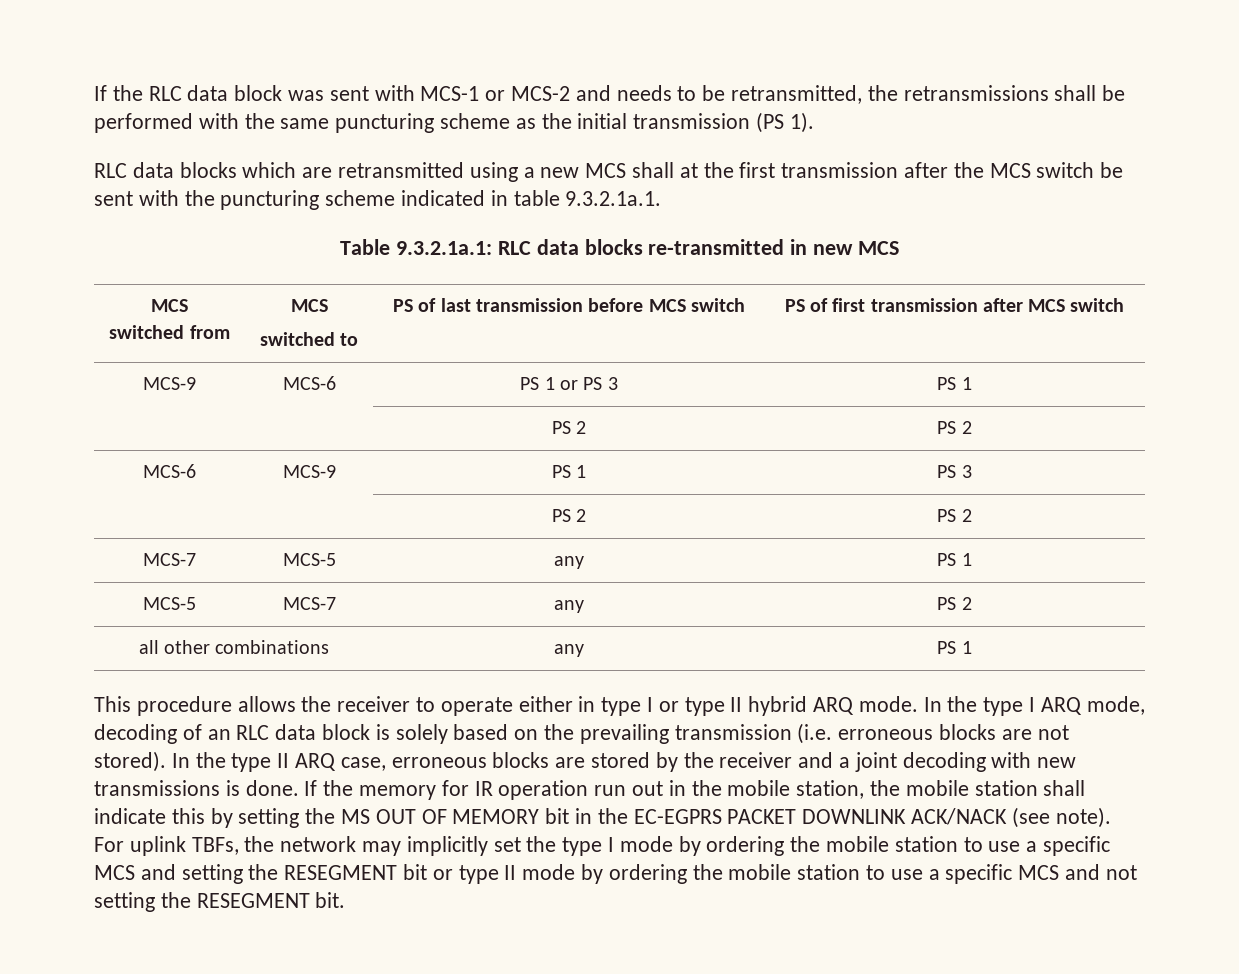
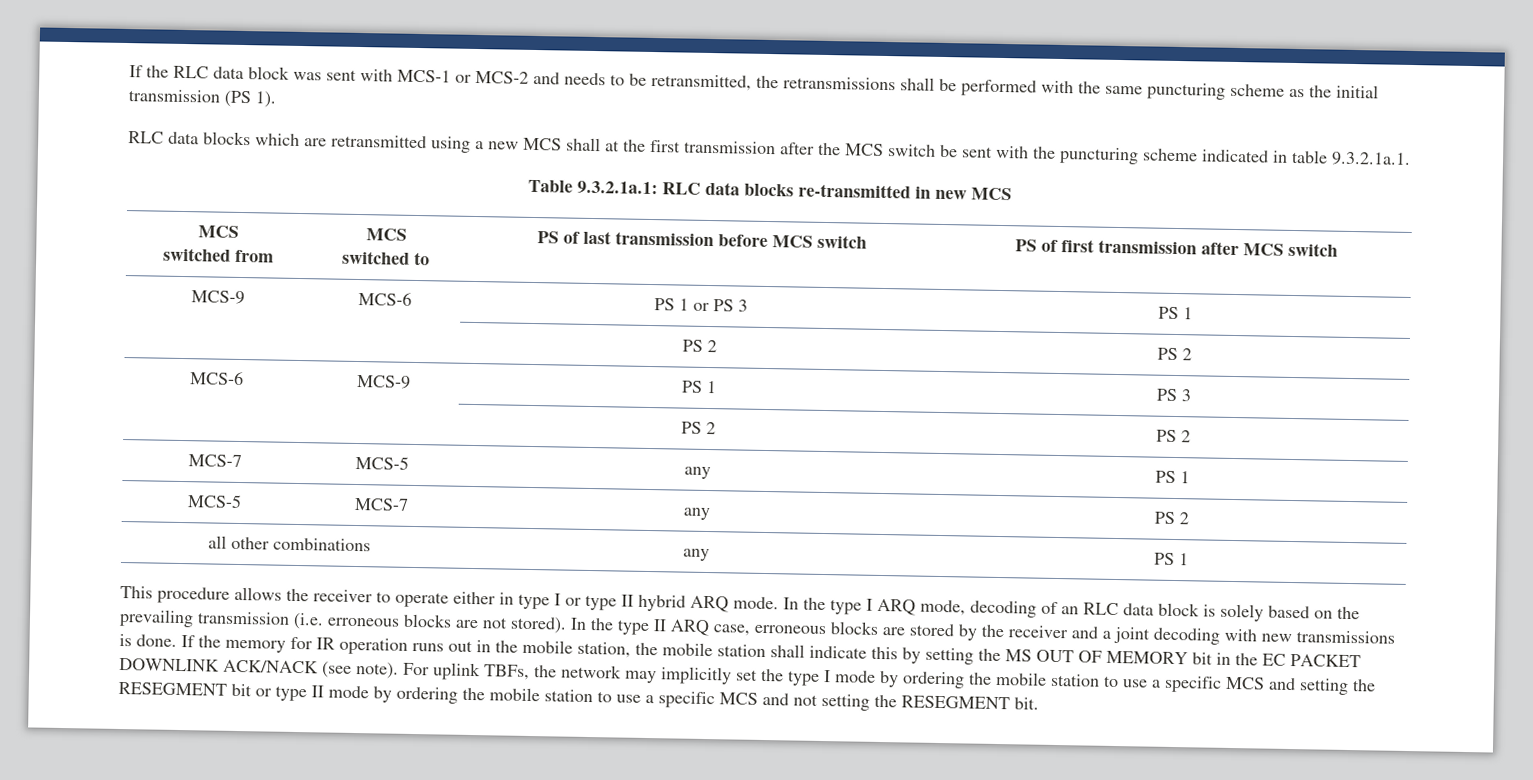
[594,785,627,796] run -> [412,642,444,652] runs
[633,809,722,824] EC-EGPRS -> [1262,653,1286,666] EC

